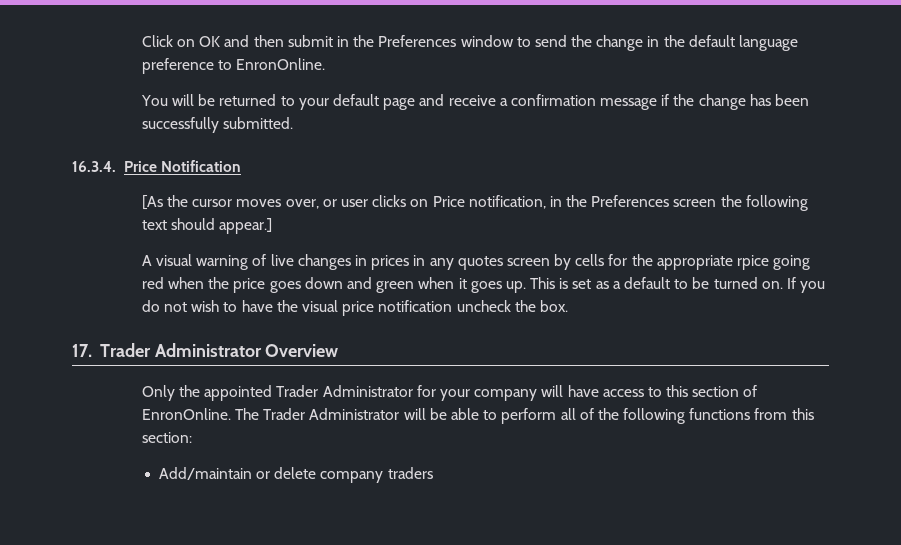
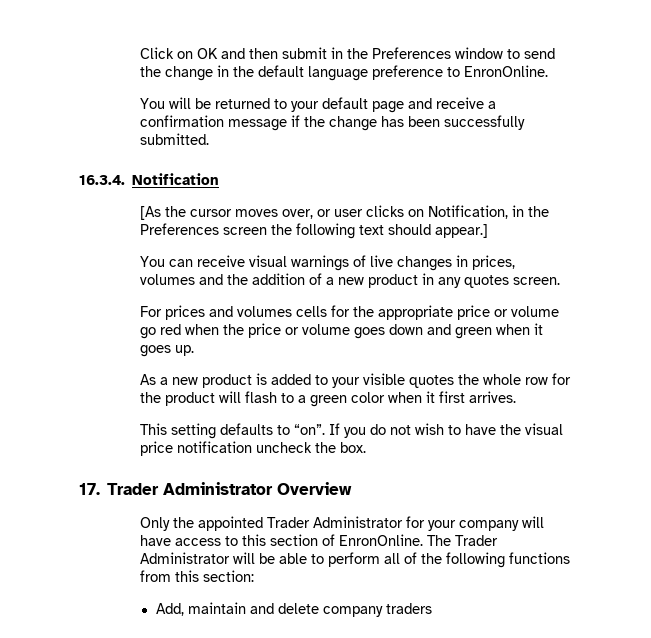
[123,161,157,172] Price -> (125, 180) none
[432,195,546,209] Price notification, -> [427,205,508,219] Notification,
[141,254,811,270] A visual warning of live changes in prices in any quotes screen by cells for the appropriate rpice going -> [139,255,515,271] [139,273,560,288] [139,305,559,320] [139,327,156,339] You can receive visual warnings of live changes in prices, volumes and the addition of a new product in any quotes screen. // For prices and volumes cells for the appropriate price or volume go
(266, 285) none -> [284,324,350,335] or volume
[530,277,783,289] This is set as a default to be turned on. -> [139,373,571,388] [139,391,516,407] [139,423,325,439] // As a new product is added to your visible quotes the whole row for the product will flash to a green color when it first arrives. // This setting defaults to “on”.
[158,467,271,480] Add/maintain or -> [155,602,274,616] Add, maintain and

